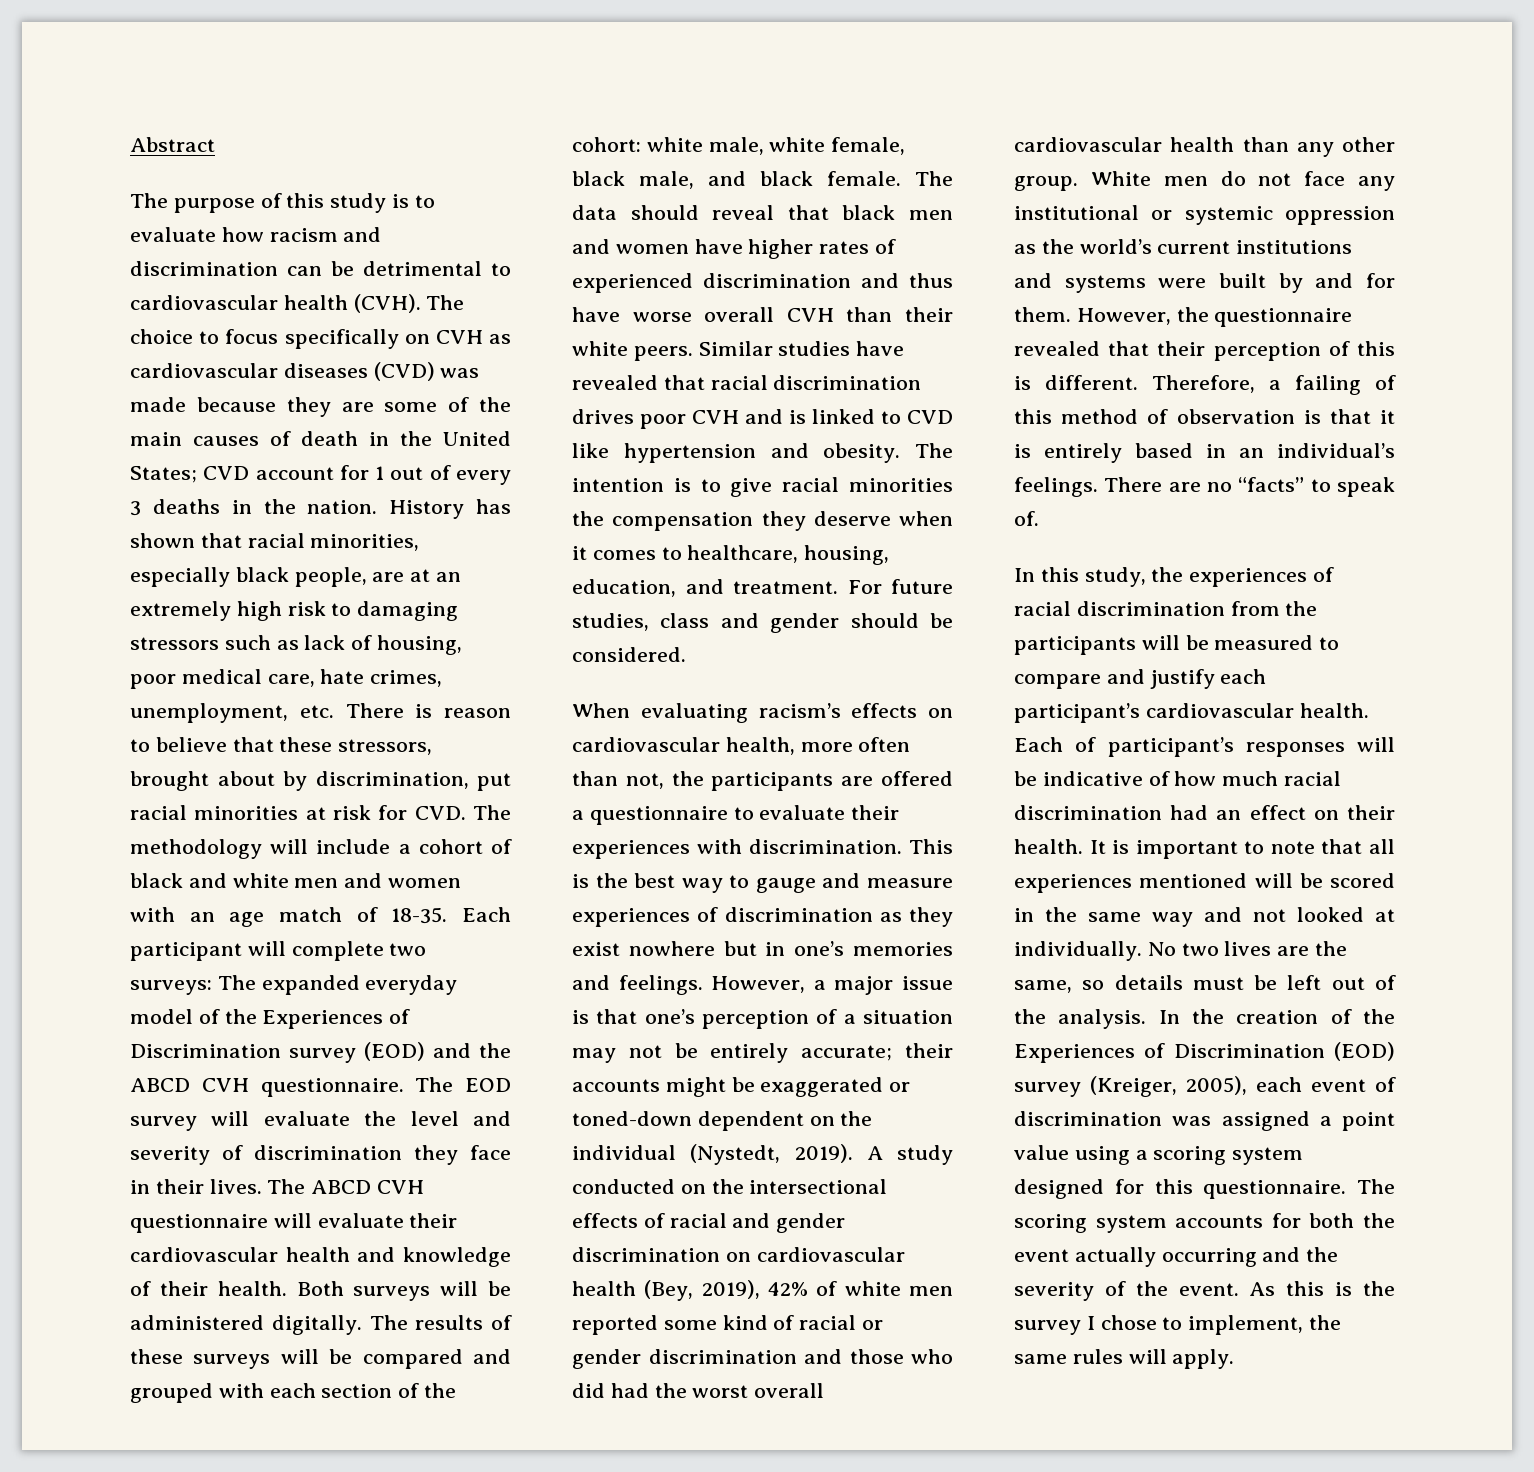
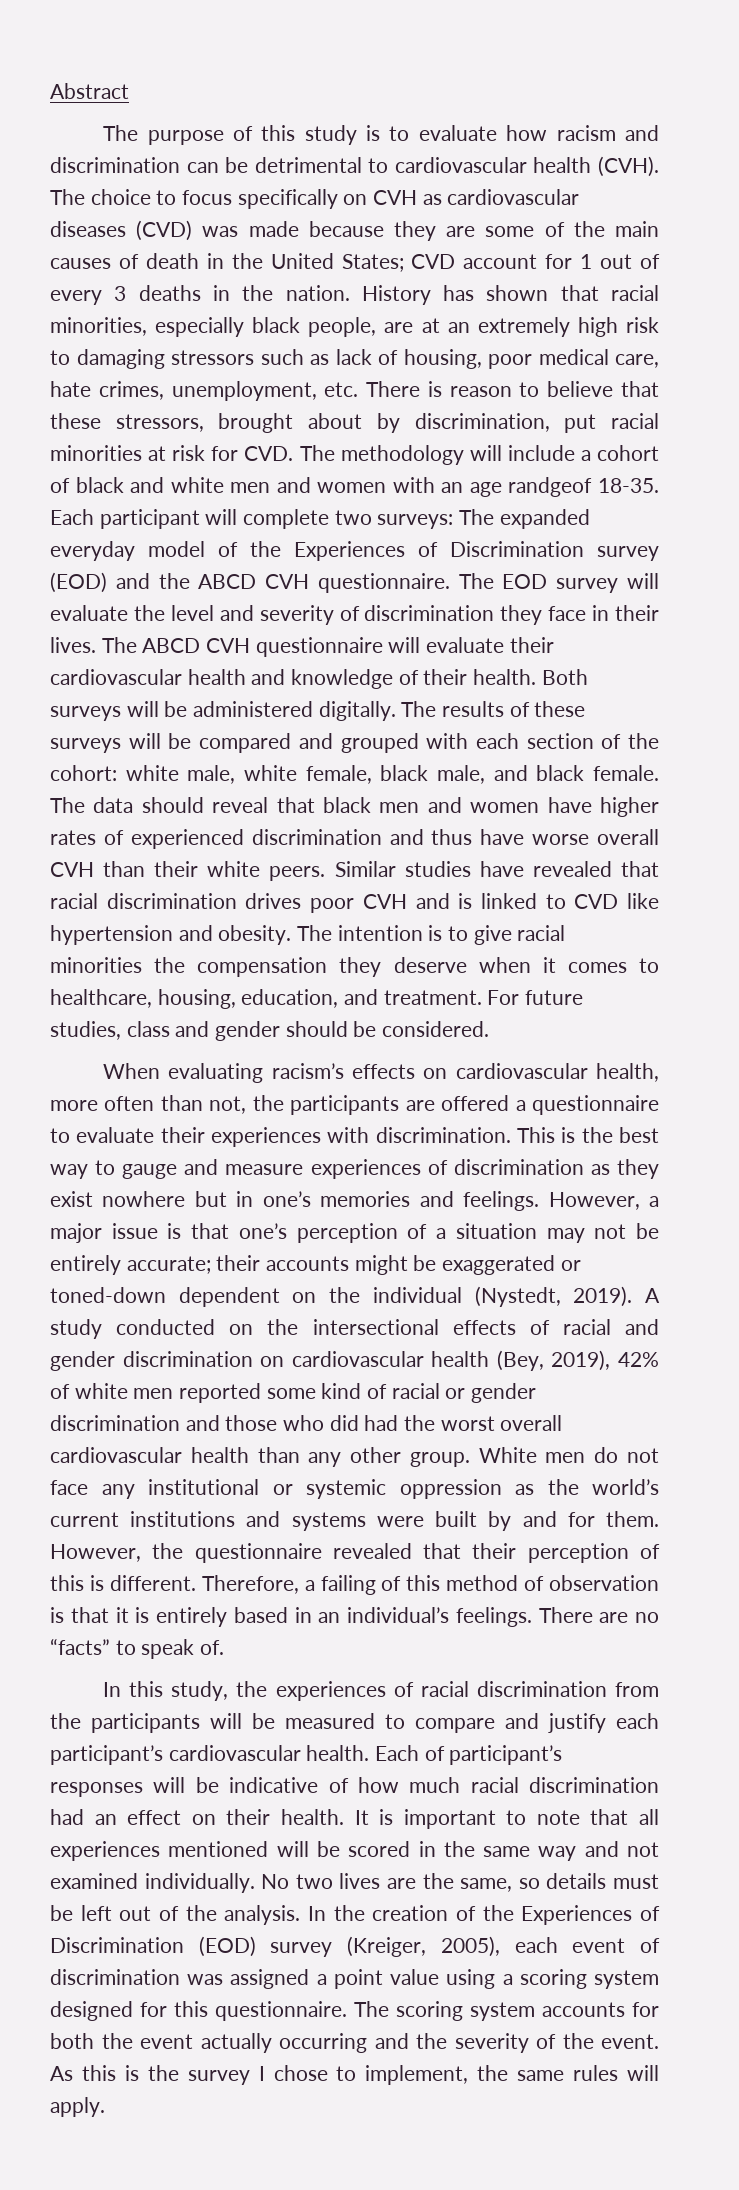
[279,907,378,922] match of -> [508,477,593,497] randgeof
[1297,907,1395,922] looked at -> [50,1873,138,1889] examined

